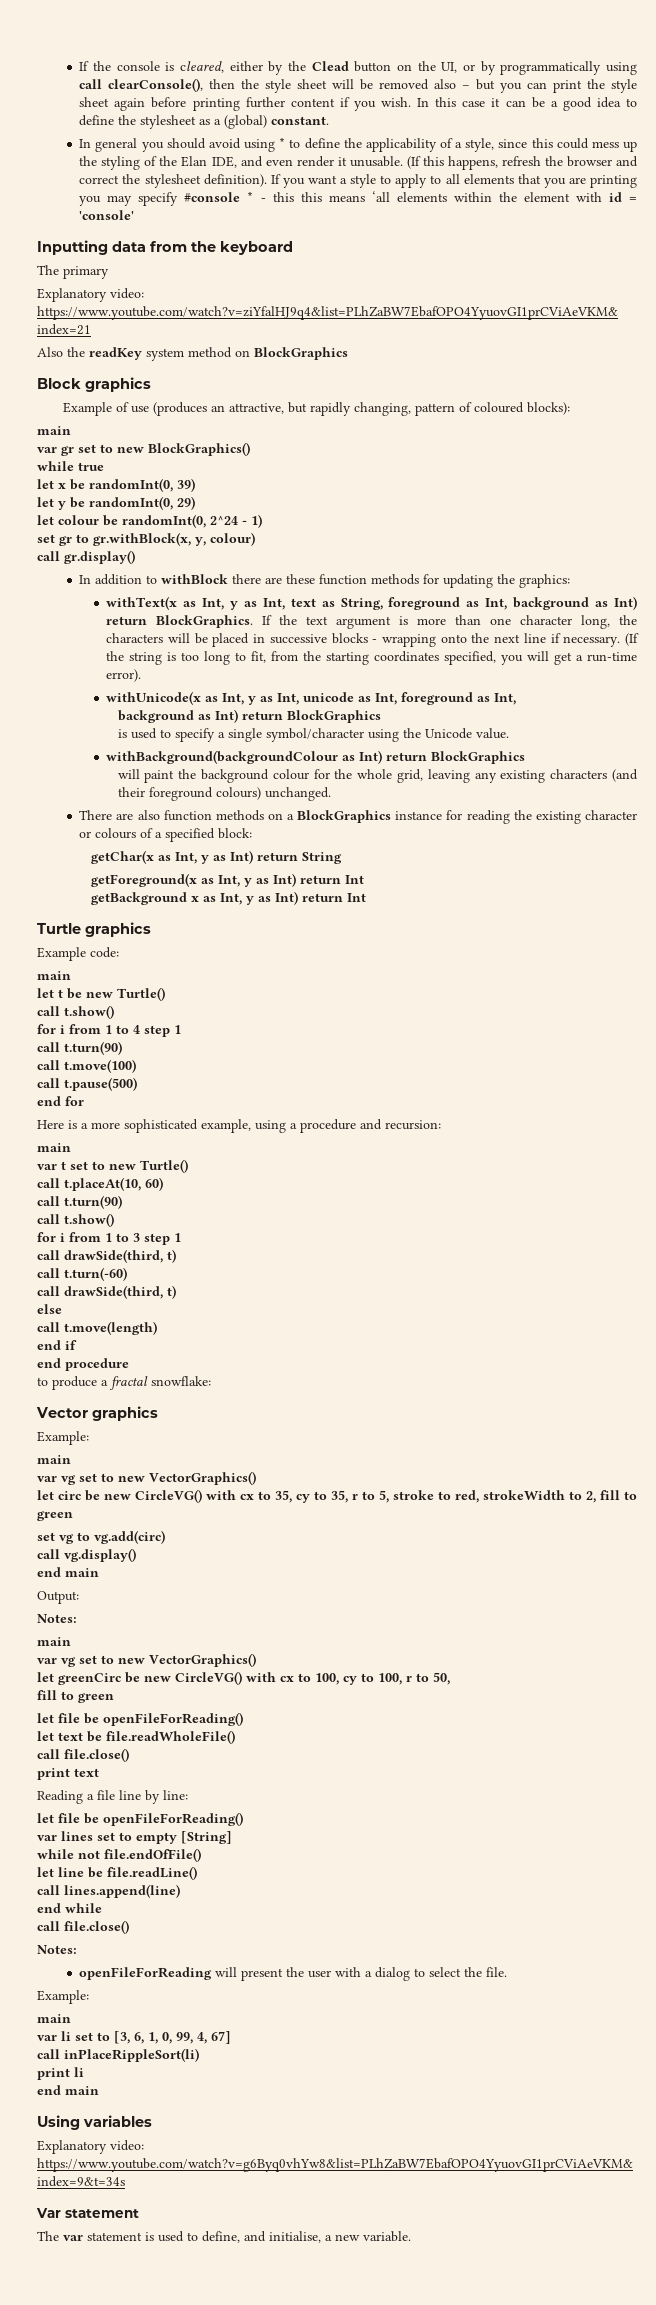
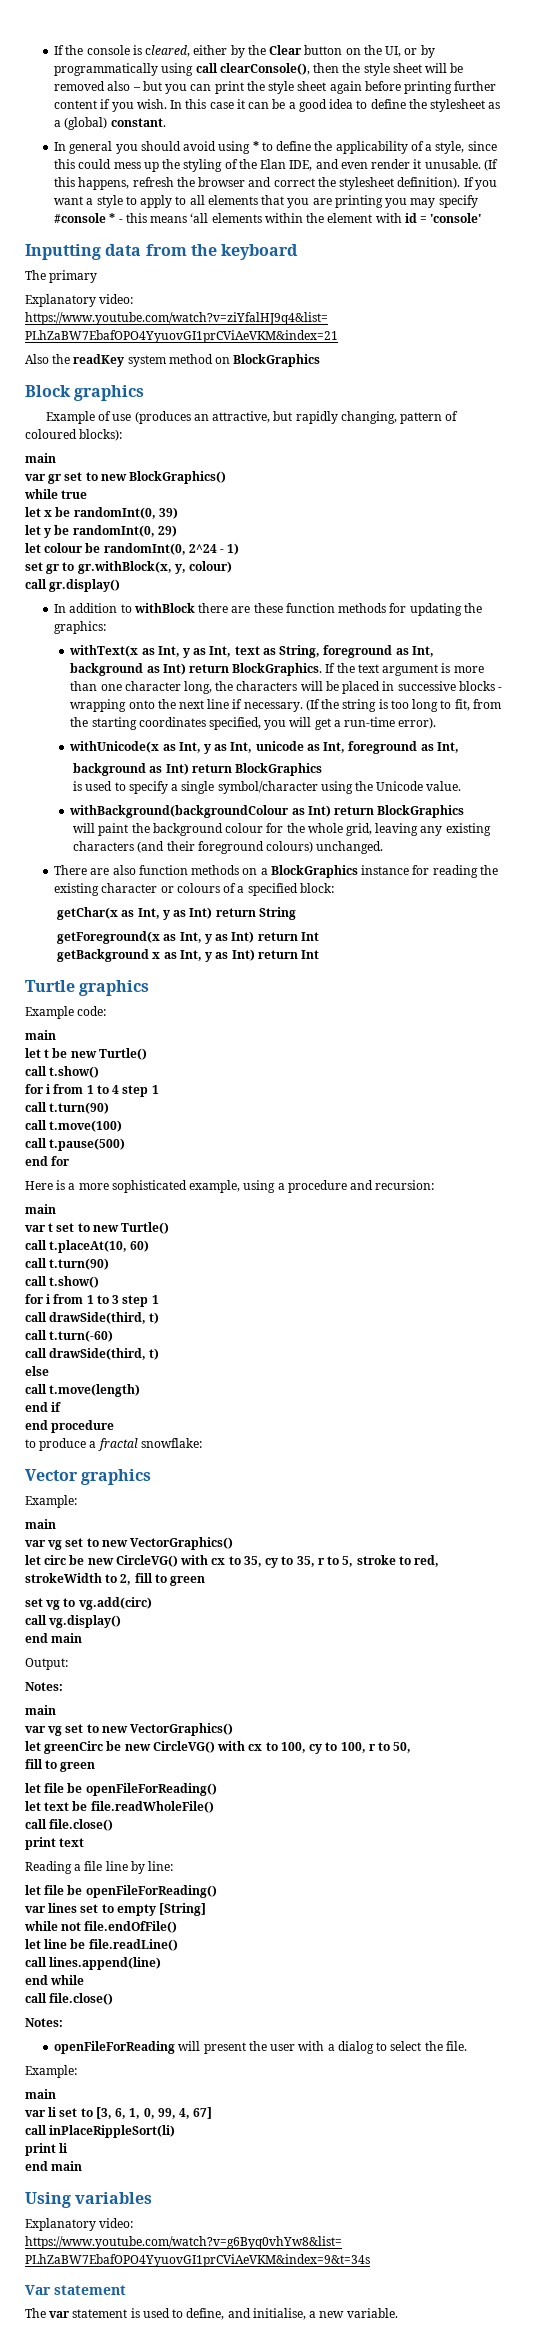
[311,61,349,71] Clead -> [269,45,303,55] Clear
[300,192,322,202] this -> (147, 218) none

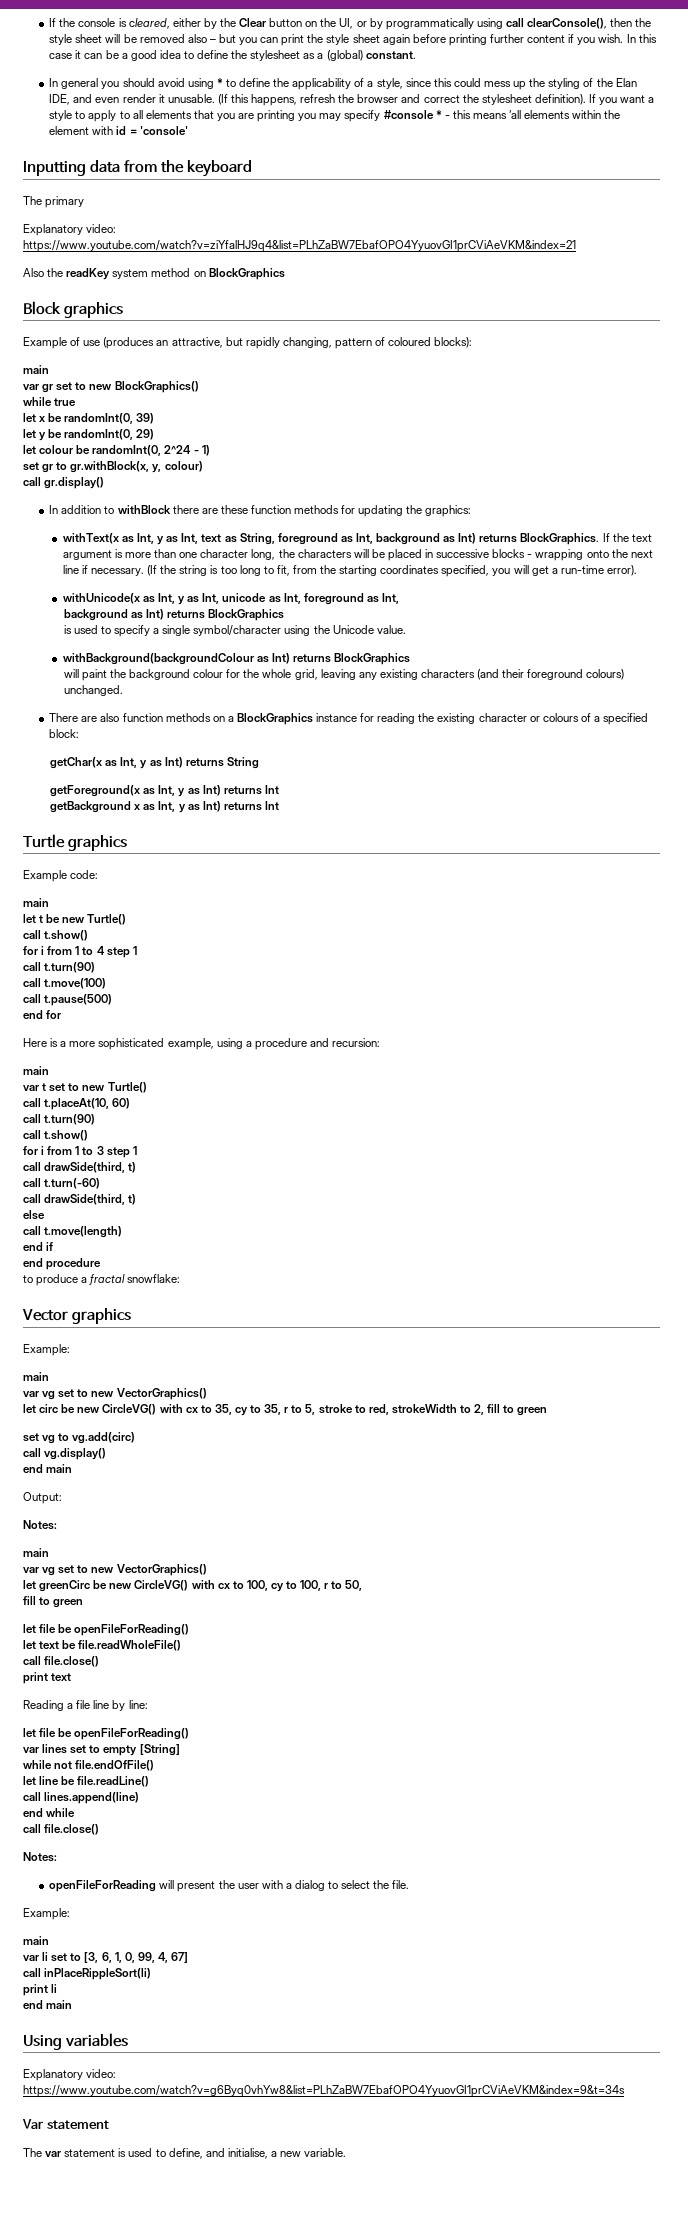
[188,664,229,673] return -> [479,534,518,543] returns
[191,764,232,773] return -> [166,610,205,619] returns
[333,806,374,815] return -> [293,654,332,663] returns
[215,908,256,917] return -> [185,758,224,767] returns
[257,932,298,941] return -> [223,786,262,795] returns
[257,950,298,959] return -> [223,802,262,811] returns

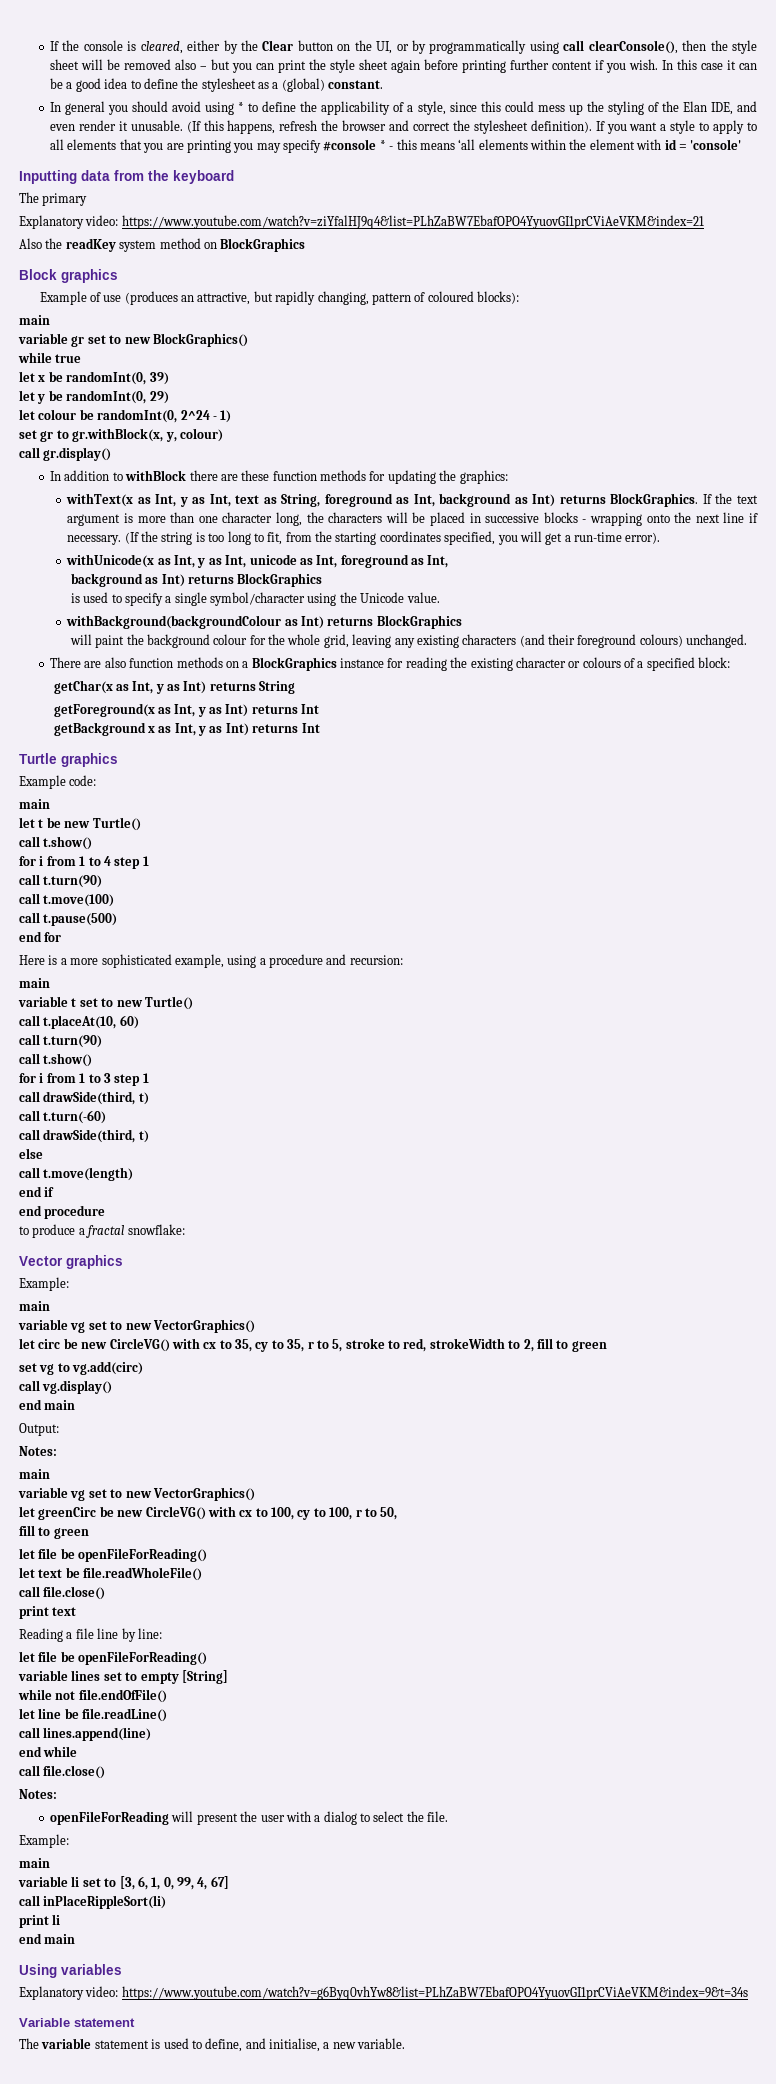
[23,384,39,390] var -> [18,333,68,344] variable
[23,1085,39,1091] var -> [18,996,68,1007] variable
[23,1391,39,1397] var -> [18,1319,68,1330] variable
[23,1567,39,1573] var -> [18,1487,68,1498] variable
[23,1747,39,1753] var -> [18,1670,68,1681] variable
[23,1955,39,1961] var -> [18,1876,68,1887] variable
[22,2119,43,2129] Var -> [19,2018,70,2027] Variable
[45,2151,62,2157] var -> [41,2038,92,2049] variable

